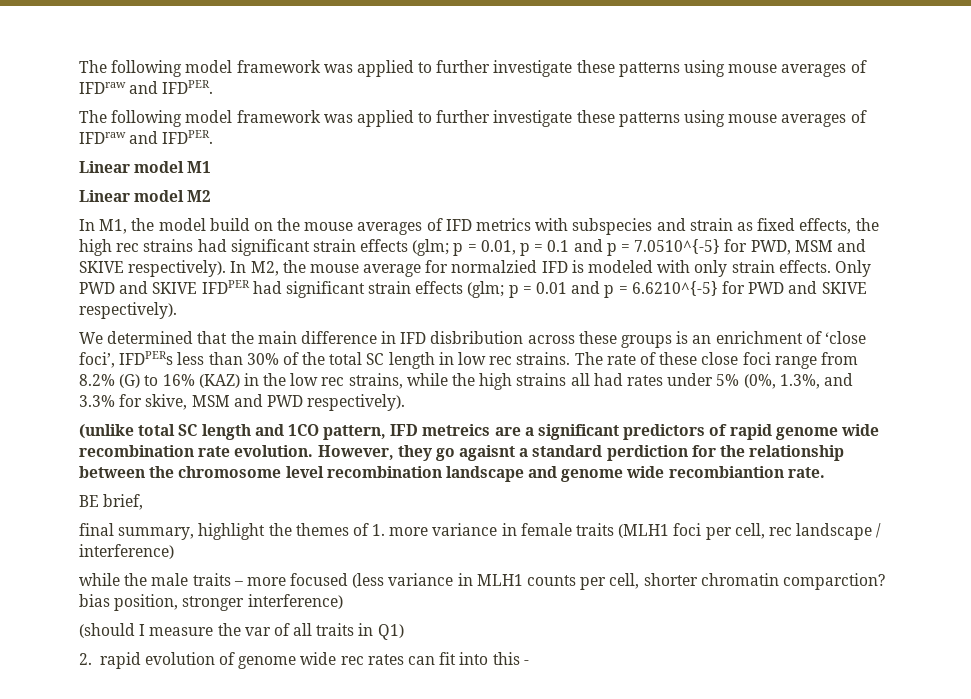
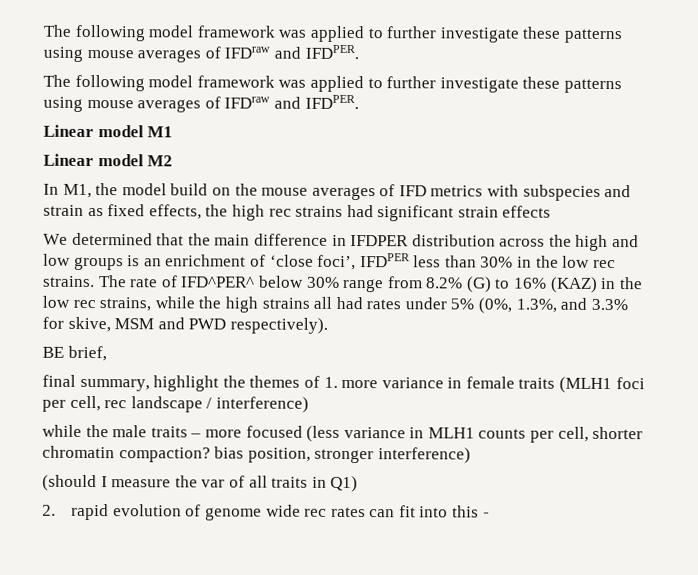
[412,239,866,256] [79,260,871,277] [79,280,867,298] [79,302,177,319] (glm; p = 0.01, p = 0.1 and p = 7.0510^{-5} for PWD, MSM and SKIVE respectively). In M2, the mouse average for normalzied IFD is modeled with only strain effects. Only PWD and SKIVE IFDPER had significant strain effects (glm; p = 0.01 and p = 6.6210^{-5} for PWD and SKIVE respectively). -> (552, 211) none
[400,331,617,344] IFD disbribution across these -> [350,234,640,251] [43,253,71,266] IFDPER distribution across the high and low
[119,351,174,365] IFDPERs -> [359,253,410,268] IFDPER
[282,352,454,369] of the total SC length in -> [517,255,559,268] in the
[659,352,771,365] these close foci -> [180,275,340,288] IFD^PER^ below 30%
[79,424,879,440] [79,445,845,461] [79,466,825,482] // (unlike total SC length and 1CO pattern, IFD metreics are a significant predictors of rapid genome wide recombination rate evolution. However, they go agaisnt a standard perdiction for the relationship between the chromosome level recombination landscape and genome wide recombiantion rate. -> (328, 325) none
[782,573,885,590] comparction? -> [118,447,211,463] compaction?

